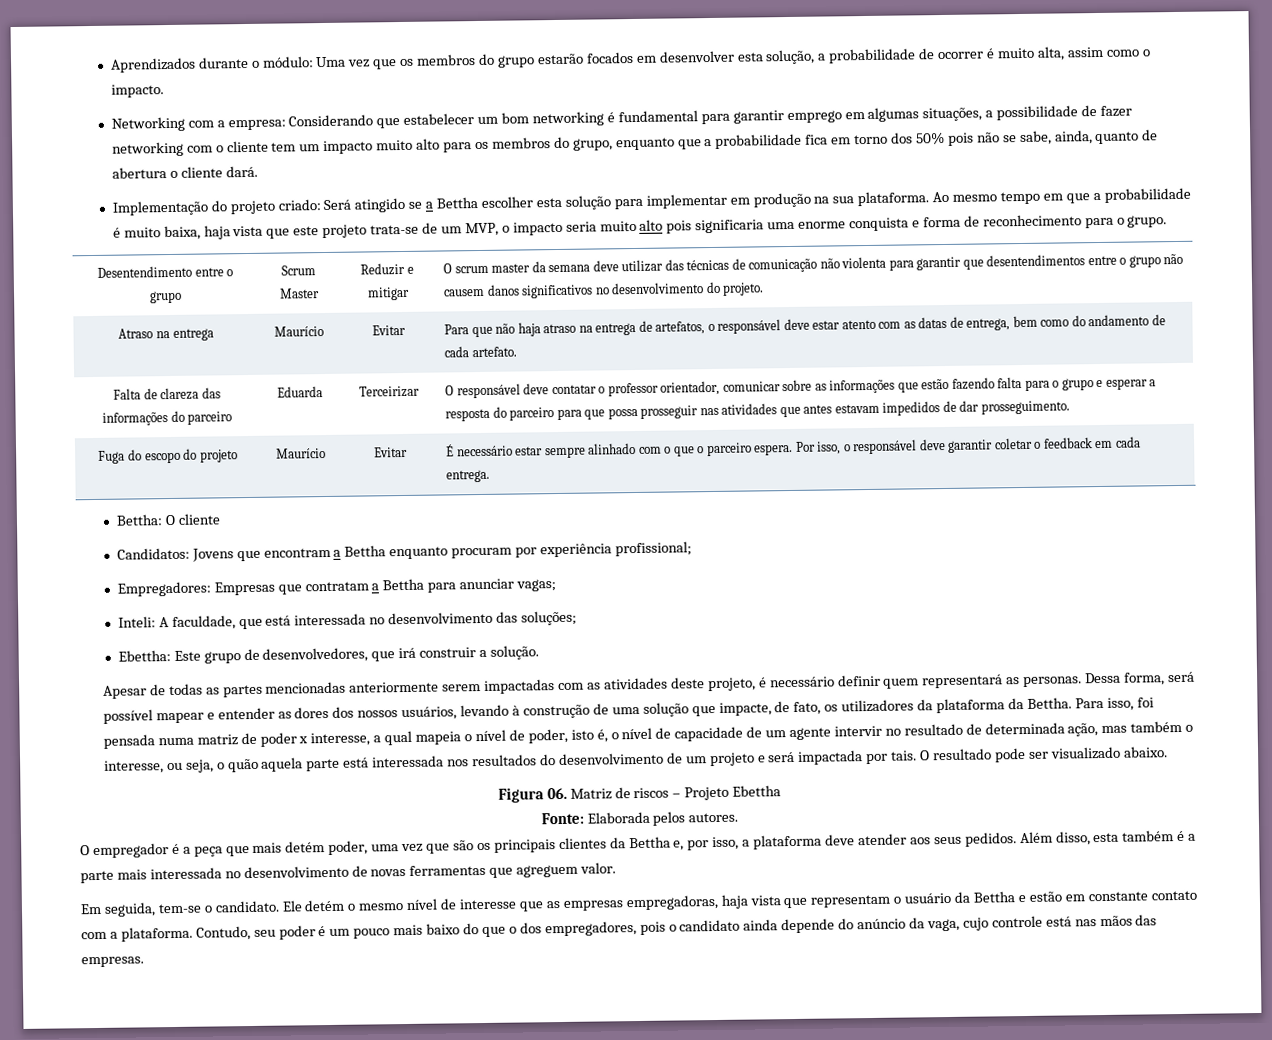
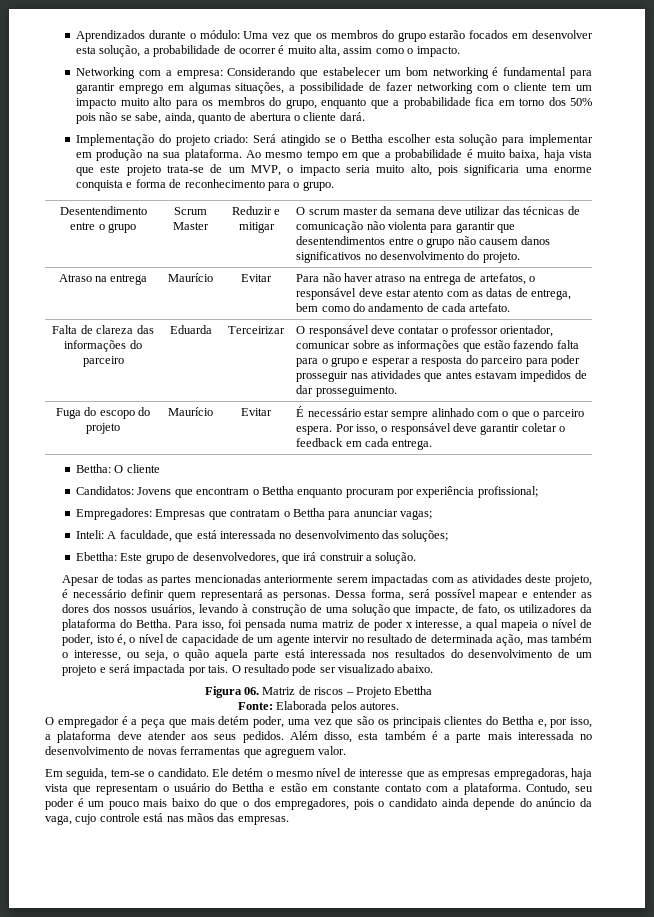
[425,201,434,209] a -> [340,137,347,143] o
[639,219,664,231] alto -> [410,164,432,176] alto,
[471,322,541,338] que não haja -> [322,273,373,282] não haver
[584,407,638,420] que possa -> [550,355,580,367] poder
[333,549,342,557] a -> [252,489,259,495] o
[371,583,380,591] a -> [283,511,290,517] o
[1007,698,1024,710] da -> [120,619,133,628] do
[609,837,626,849] da -> [486,716,498,725] do
[954,891,971,903] da -> [215,783,228,792] do

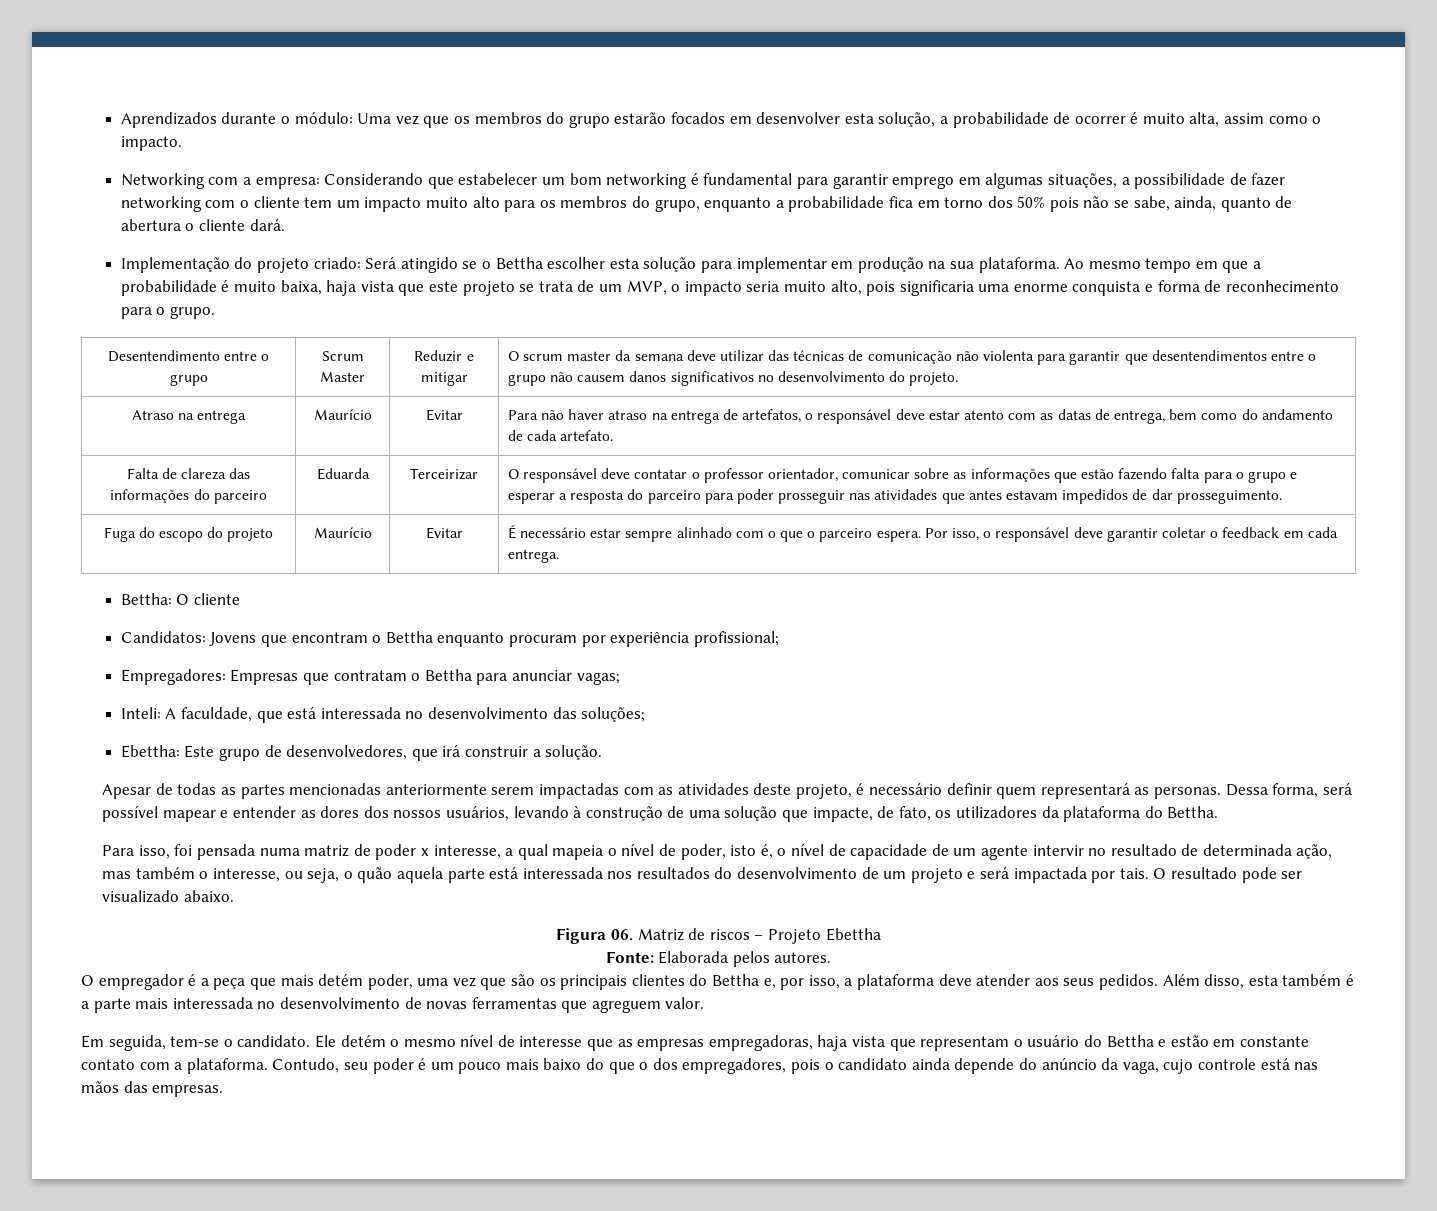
[370,100,389,109] que -> (772, 204) none
[167,165,205,173] trata-se -> [519,281,573,292] se trata
(172, 623) none -> (1219, 812) //

